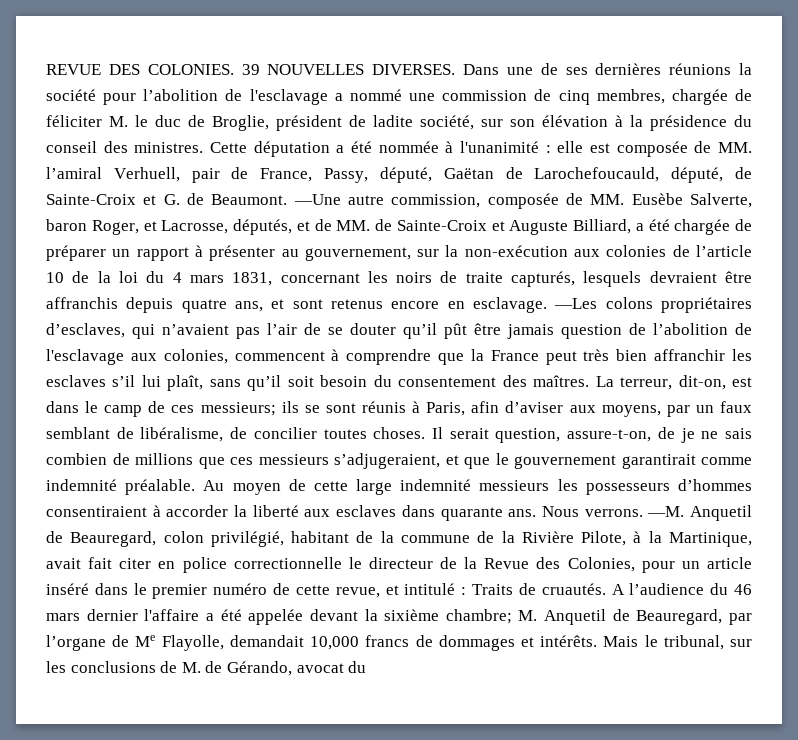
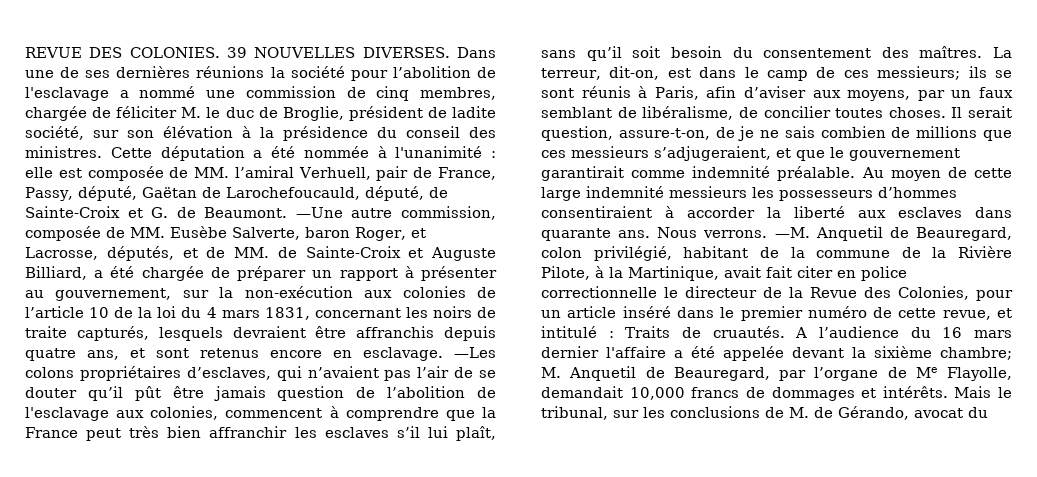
[734,584,753,595] 46 -> [942,327,963,338] 16

